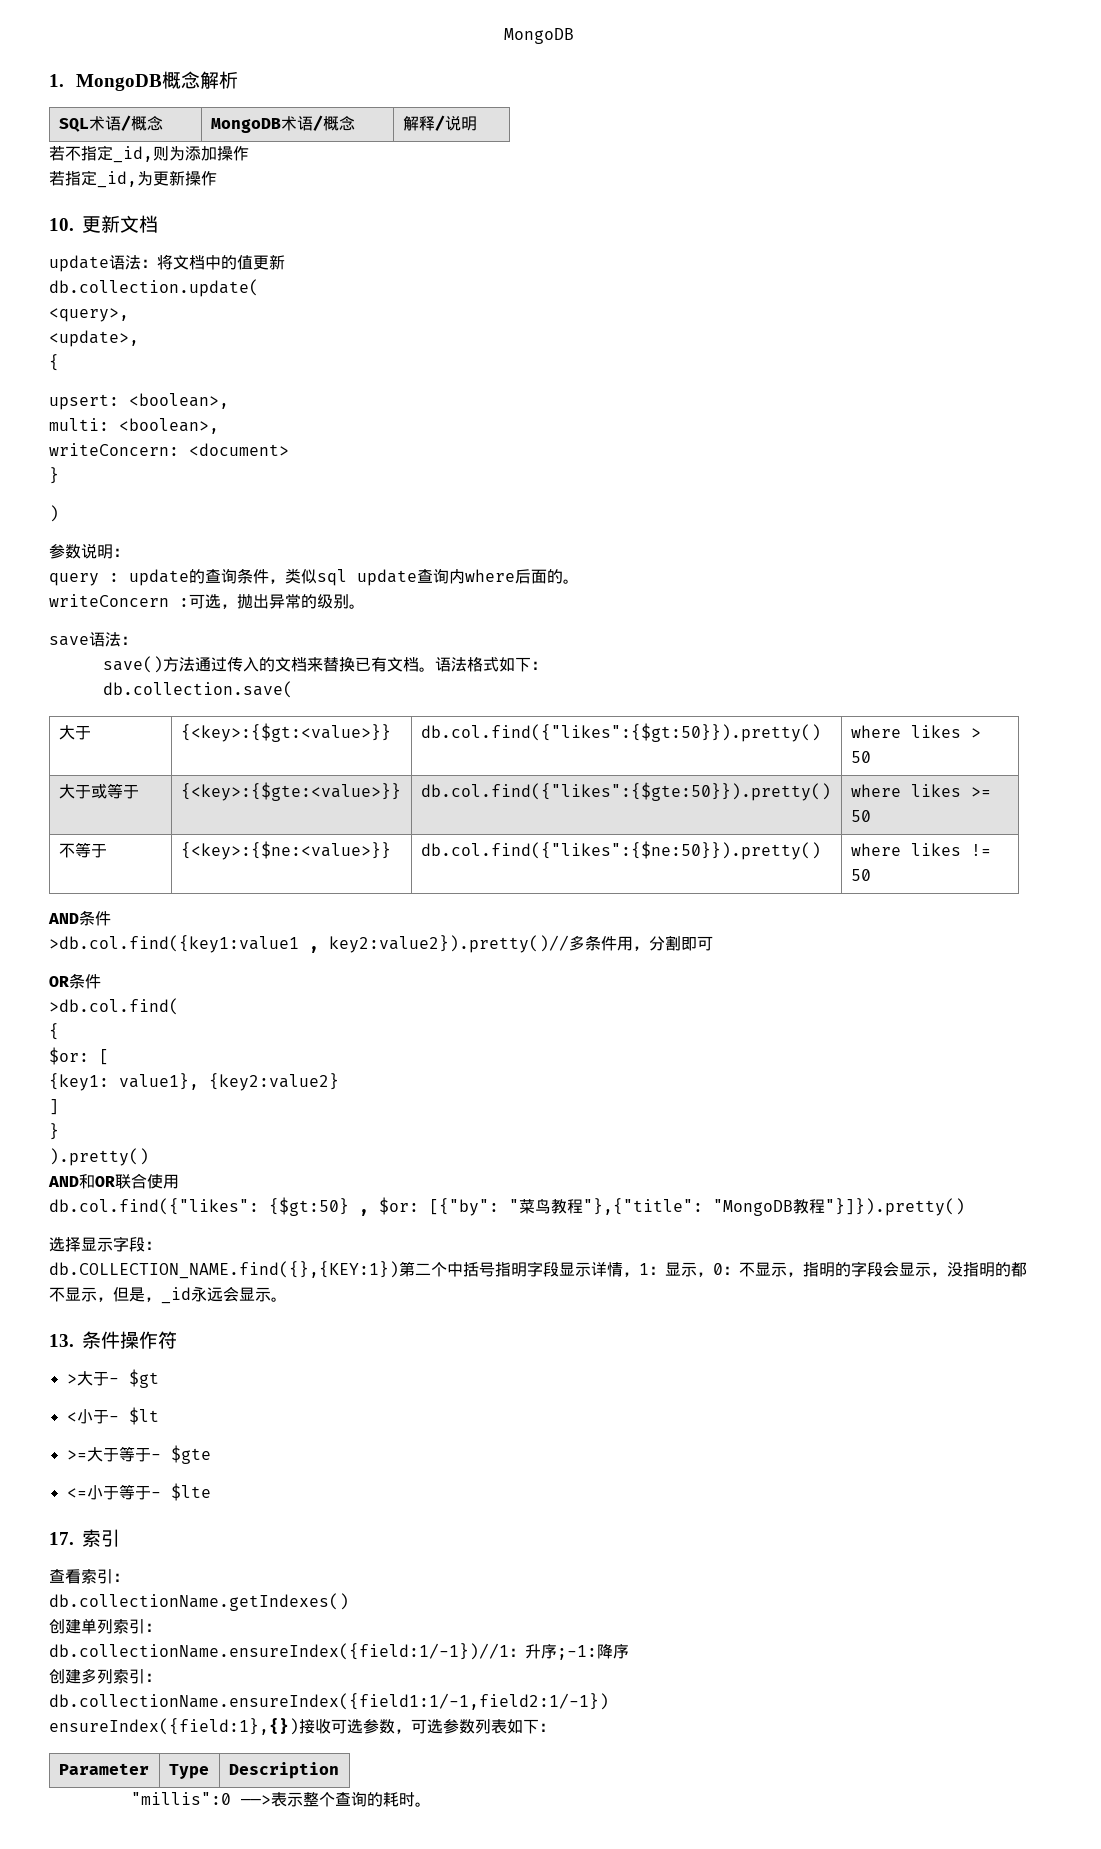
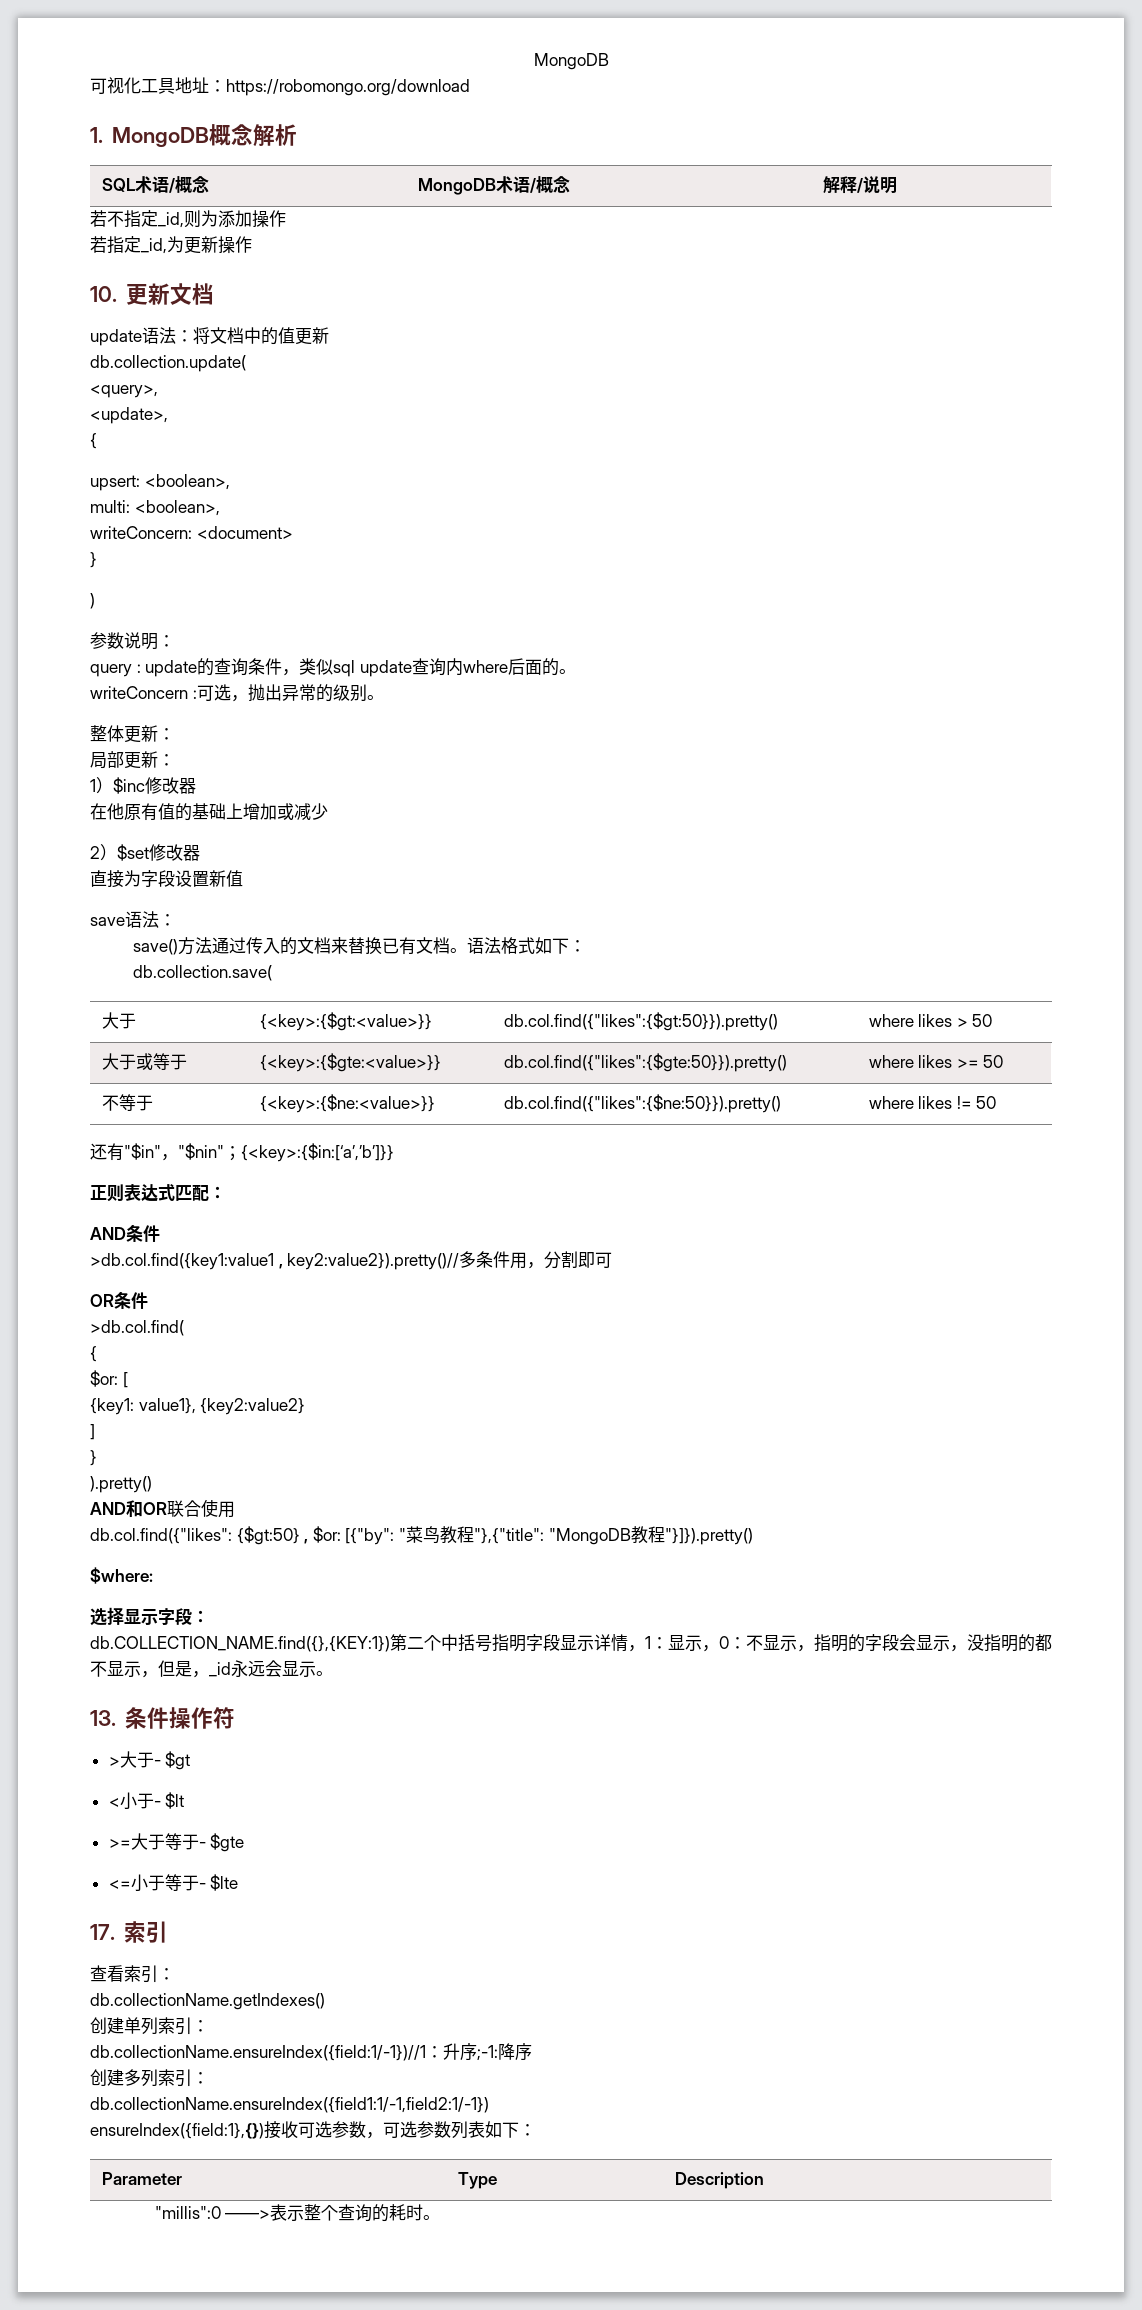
[504,28,574,44] MongoDB -> [533,53,609,70] [90,77,470,96] MongoDB // 可视化工具地址：https://robomongo.org/download
(365, 606) none -> [90,725,175,743] [90,751,175,769] [90,777,196,794] [90,803,328,821] [90,844,200,861] [90,870,243,888] // 整体更新： // 局部更新： // 1）$inc修改器 // 在他原有值的基础上增加或减少 // 2）$set修改器 // 直接为字段设置新值
(871, 875) none -> [90,1143,394,1162] [90,1184,226,1202] // 还有"$in"，"$nin"；{<key>:{$in:[‘a’,’b’]}} // 正则表达式匹配：
(965, 1207) none -> [90,1567,153,1584] // $where:

